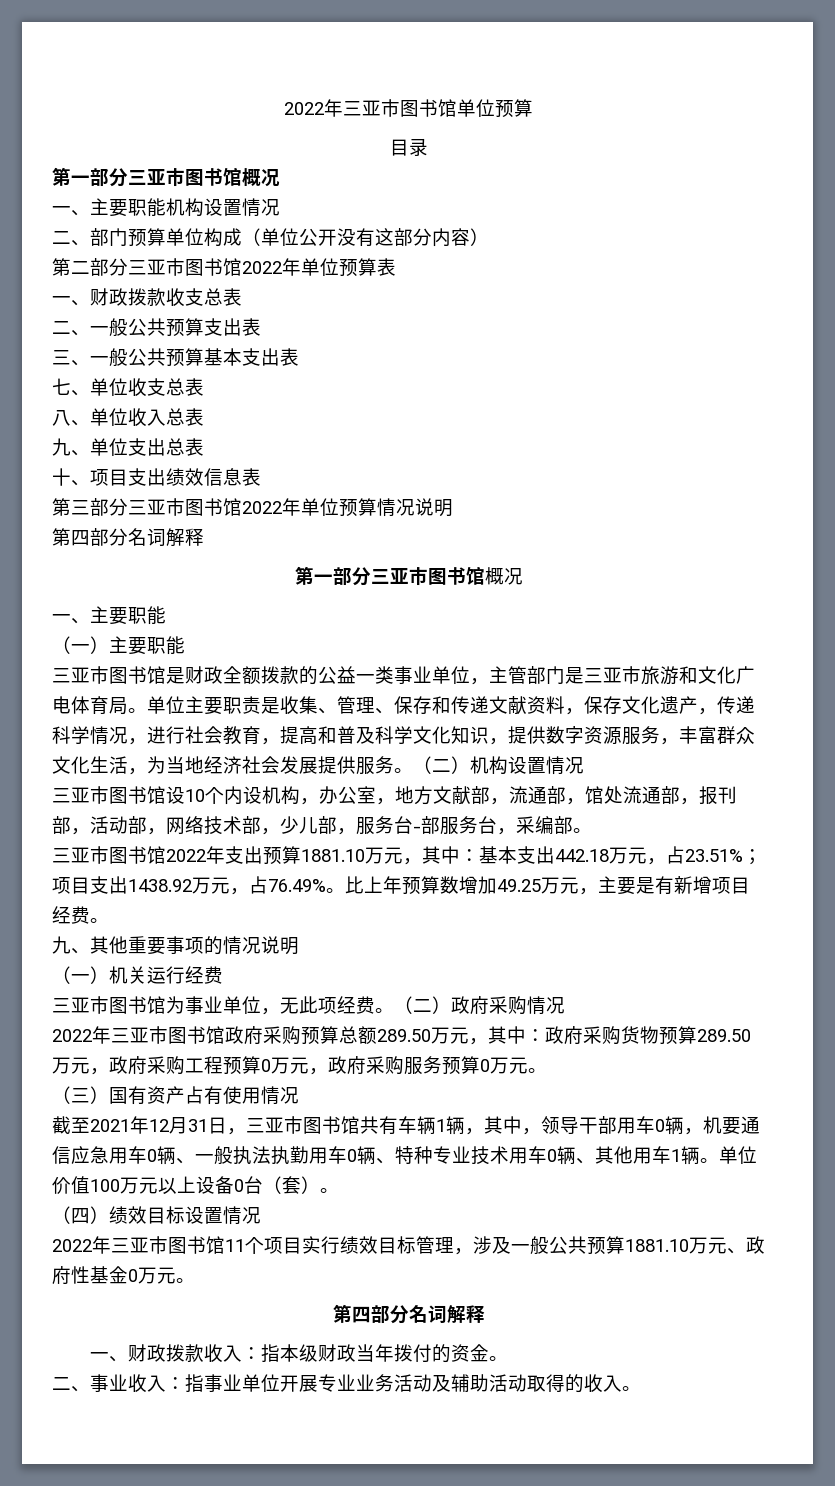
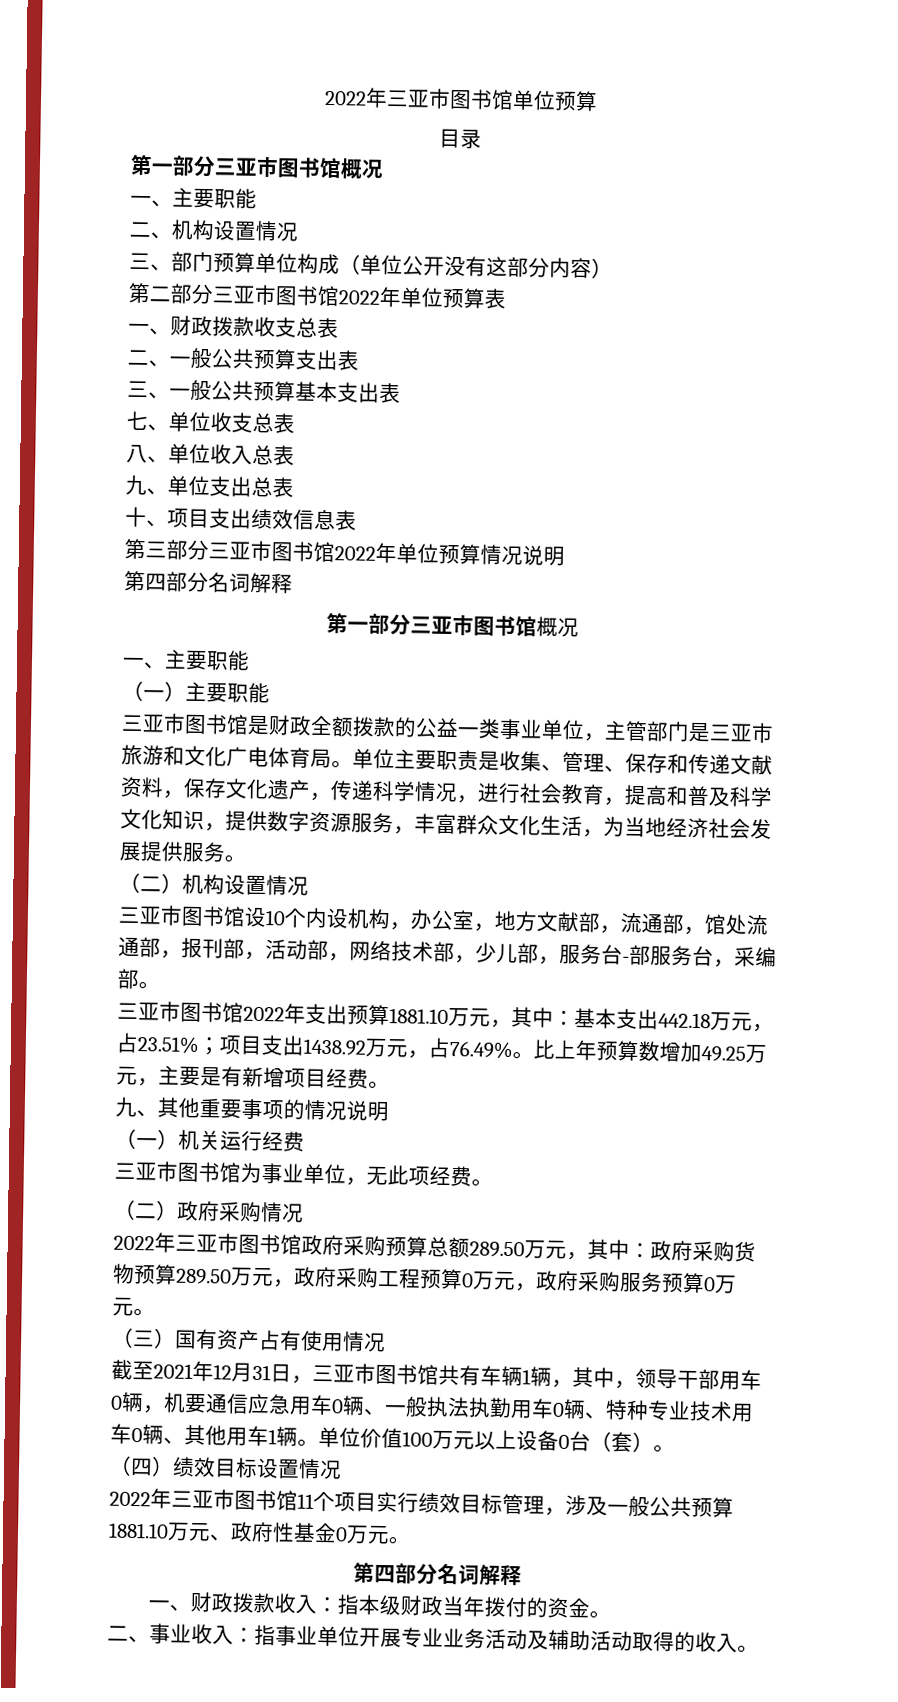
[166,198,280,217] [52,231,71,244] 机构设置情况 // 二 -> [129,219,299,242] [129,252,151,270] // 二、机构设置情况 // 三
(413, 770) none -> (246, 858) //
(394, 1010) none -> (493, 1182) //

